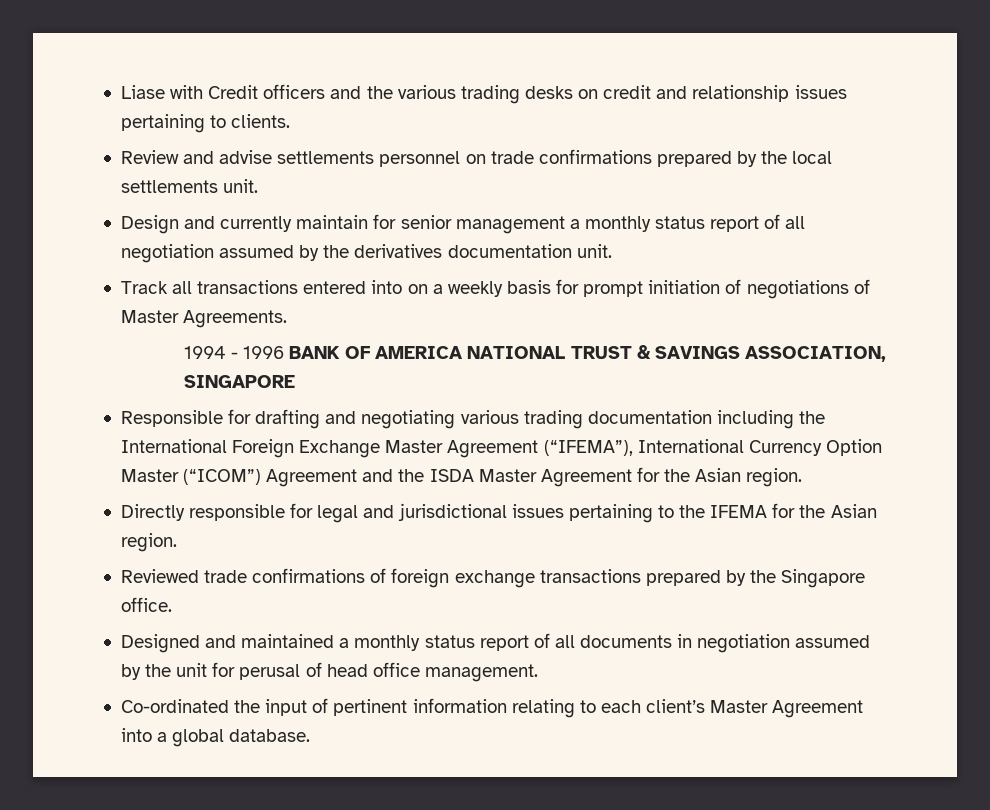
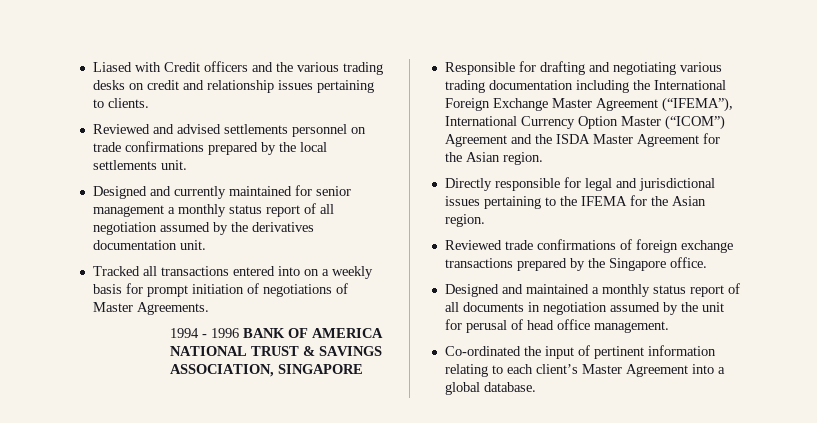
[120,85,165,99] Liase -> [92,62,132,72] Liased
[120,150,273,164] Review and advise -> [92,124,221,134] Reviewed and advised
[120,215,179,234] Design -> [92,186,147,199] Designed
[296,215,369,229] maintain -> [228,186,292,196] maintained
[120,281,168,294] Track -> [92,266,140,276] Tracked

